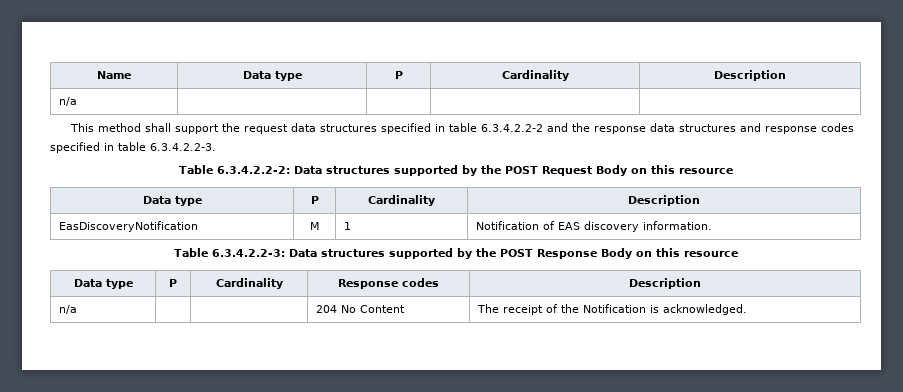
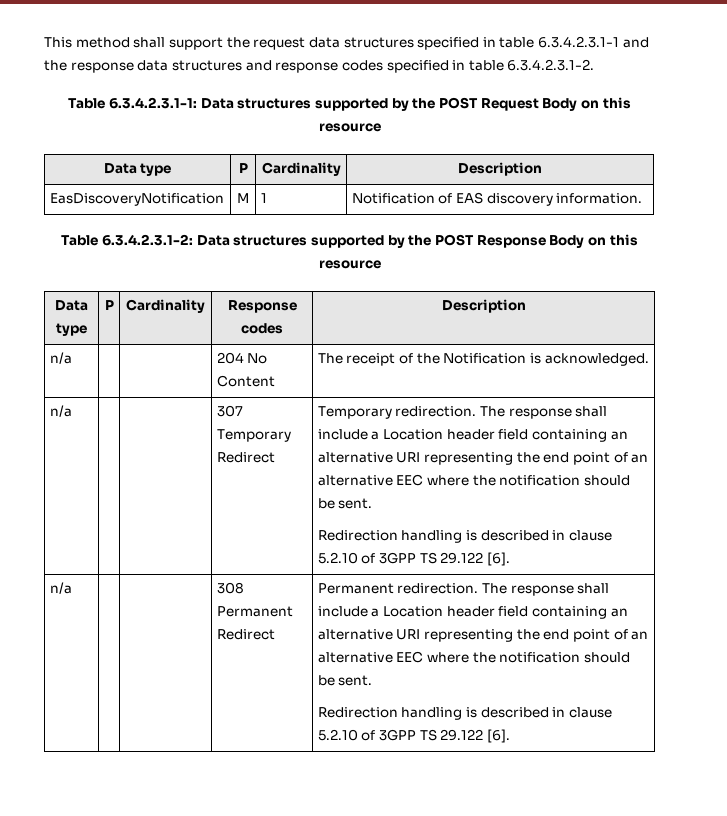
[97,71,131,79] [242,71,302,81] [394,71,403,79] [501,70,569,81] [714,70,786,81] [58,97,77,106] Name | Data type | P | Cardinality | Description // n/a | | | | // -> (44, 42) none
[481,124,544,132] 6.3.4.2.2-2 -> [538,36,620,48] 6.3.4.2.3.1-1
[150,143,216,151] [178,165,290,174] 6.3.4.2.2-3. // Table 6.3.4.2.2-2: -> [507,59,595,71] [68,97,198,109] 6.3.4.2.3.1-2. // Table 6.3.4.2.3.1-1:
[211,249,285,257] 6.3.4.2.2-3: -> [102,234,194,246] 6.3.4.2.3.1-2:
(747, 309) none -> [49,405,72,417] [216,405,243,417] [216,429,291,442] [216,452,275,463] [317,406,608,419] [317,429,628,442] [317,452,649,465] [317,474,630,486] [317,498,373,509] [317,530,612,543] [317,552,510,566] [49,582,72,594] [216,582,244,594] [216,606,293,617] [216,629,275,640] [317,583,610,596] [317,606,628,619] [317,629,649,642] [317,651,630,663] [317,675,373,686] [317,707,612,720] [317,729,510,743] // n/a | | | 307 Temporary Redirect | Temporary redirection. The response shall include a Location header field containing an alternative URI representing the end point of an alternative EEC where the notification should be sent. // Redirection handling is described in clause 5.2.10 of 3GPP TS 29.122 [6]. // n/a | | | 308 Permanent Redirect | Permanent redirection. The response shall include a Location header field containing an alternative URI representing the end point of an alternative EEC where the notification should be sent. // Redirection handling is described in clause 5.2.10 of 3GPP TS 29.122 [6].

